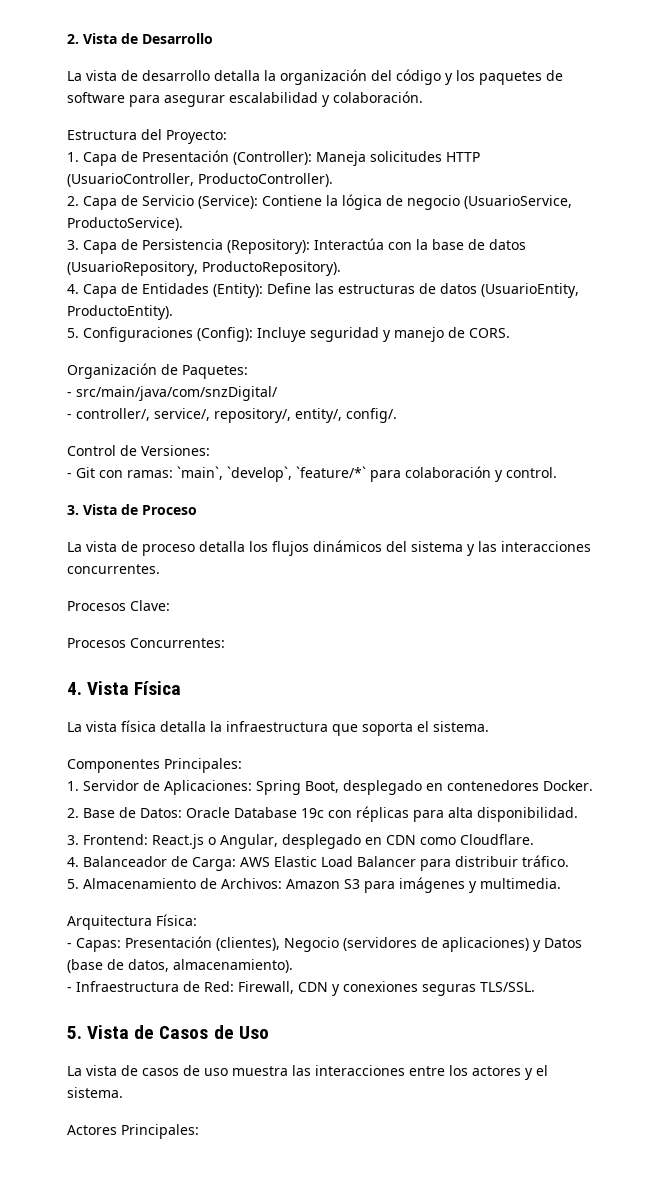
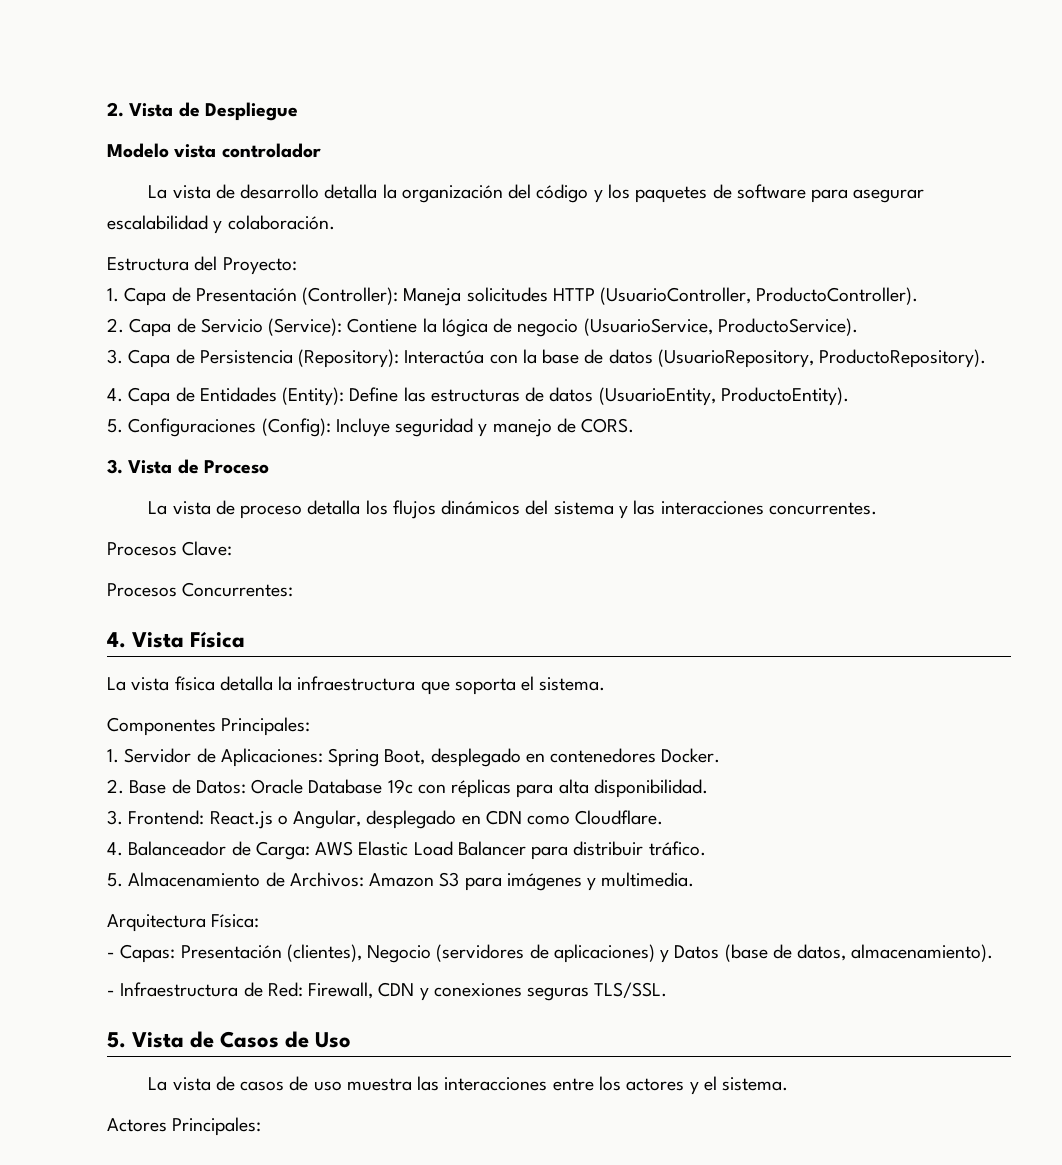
[142,33,213,44] Desarrollo -> [204,102,298,121] [107,143,321,158] Despliegue // Modelo vista controlador
[67,363,248,379] [67,386,278,401] [67,408,397,423] [67,445,210,456] [67,466,557,482] // Organización de Paquetes: // - src/main/java/com/snzDigital/ // - controller/, service/, repository/, entity/, config/. // Control de Versiones: // - Git con ramas: `main`, `develop`, `feature/*` para colaboración y control. -> (635, 425) none

